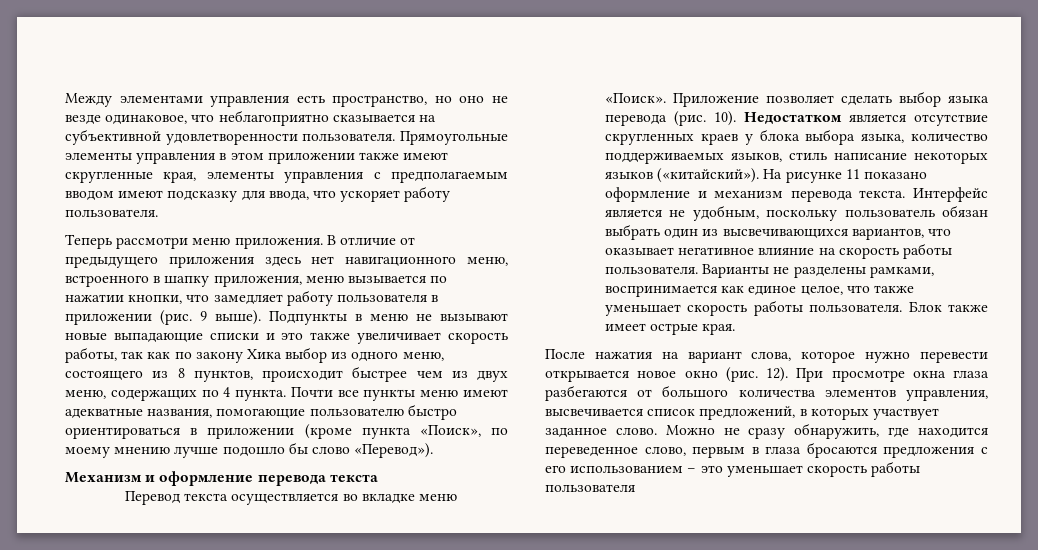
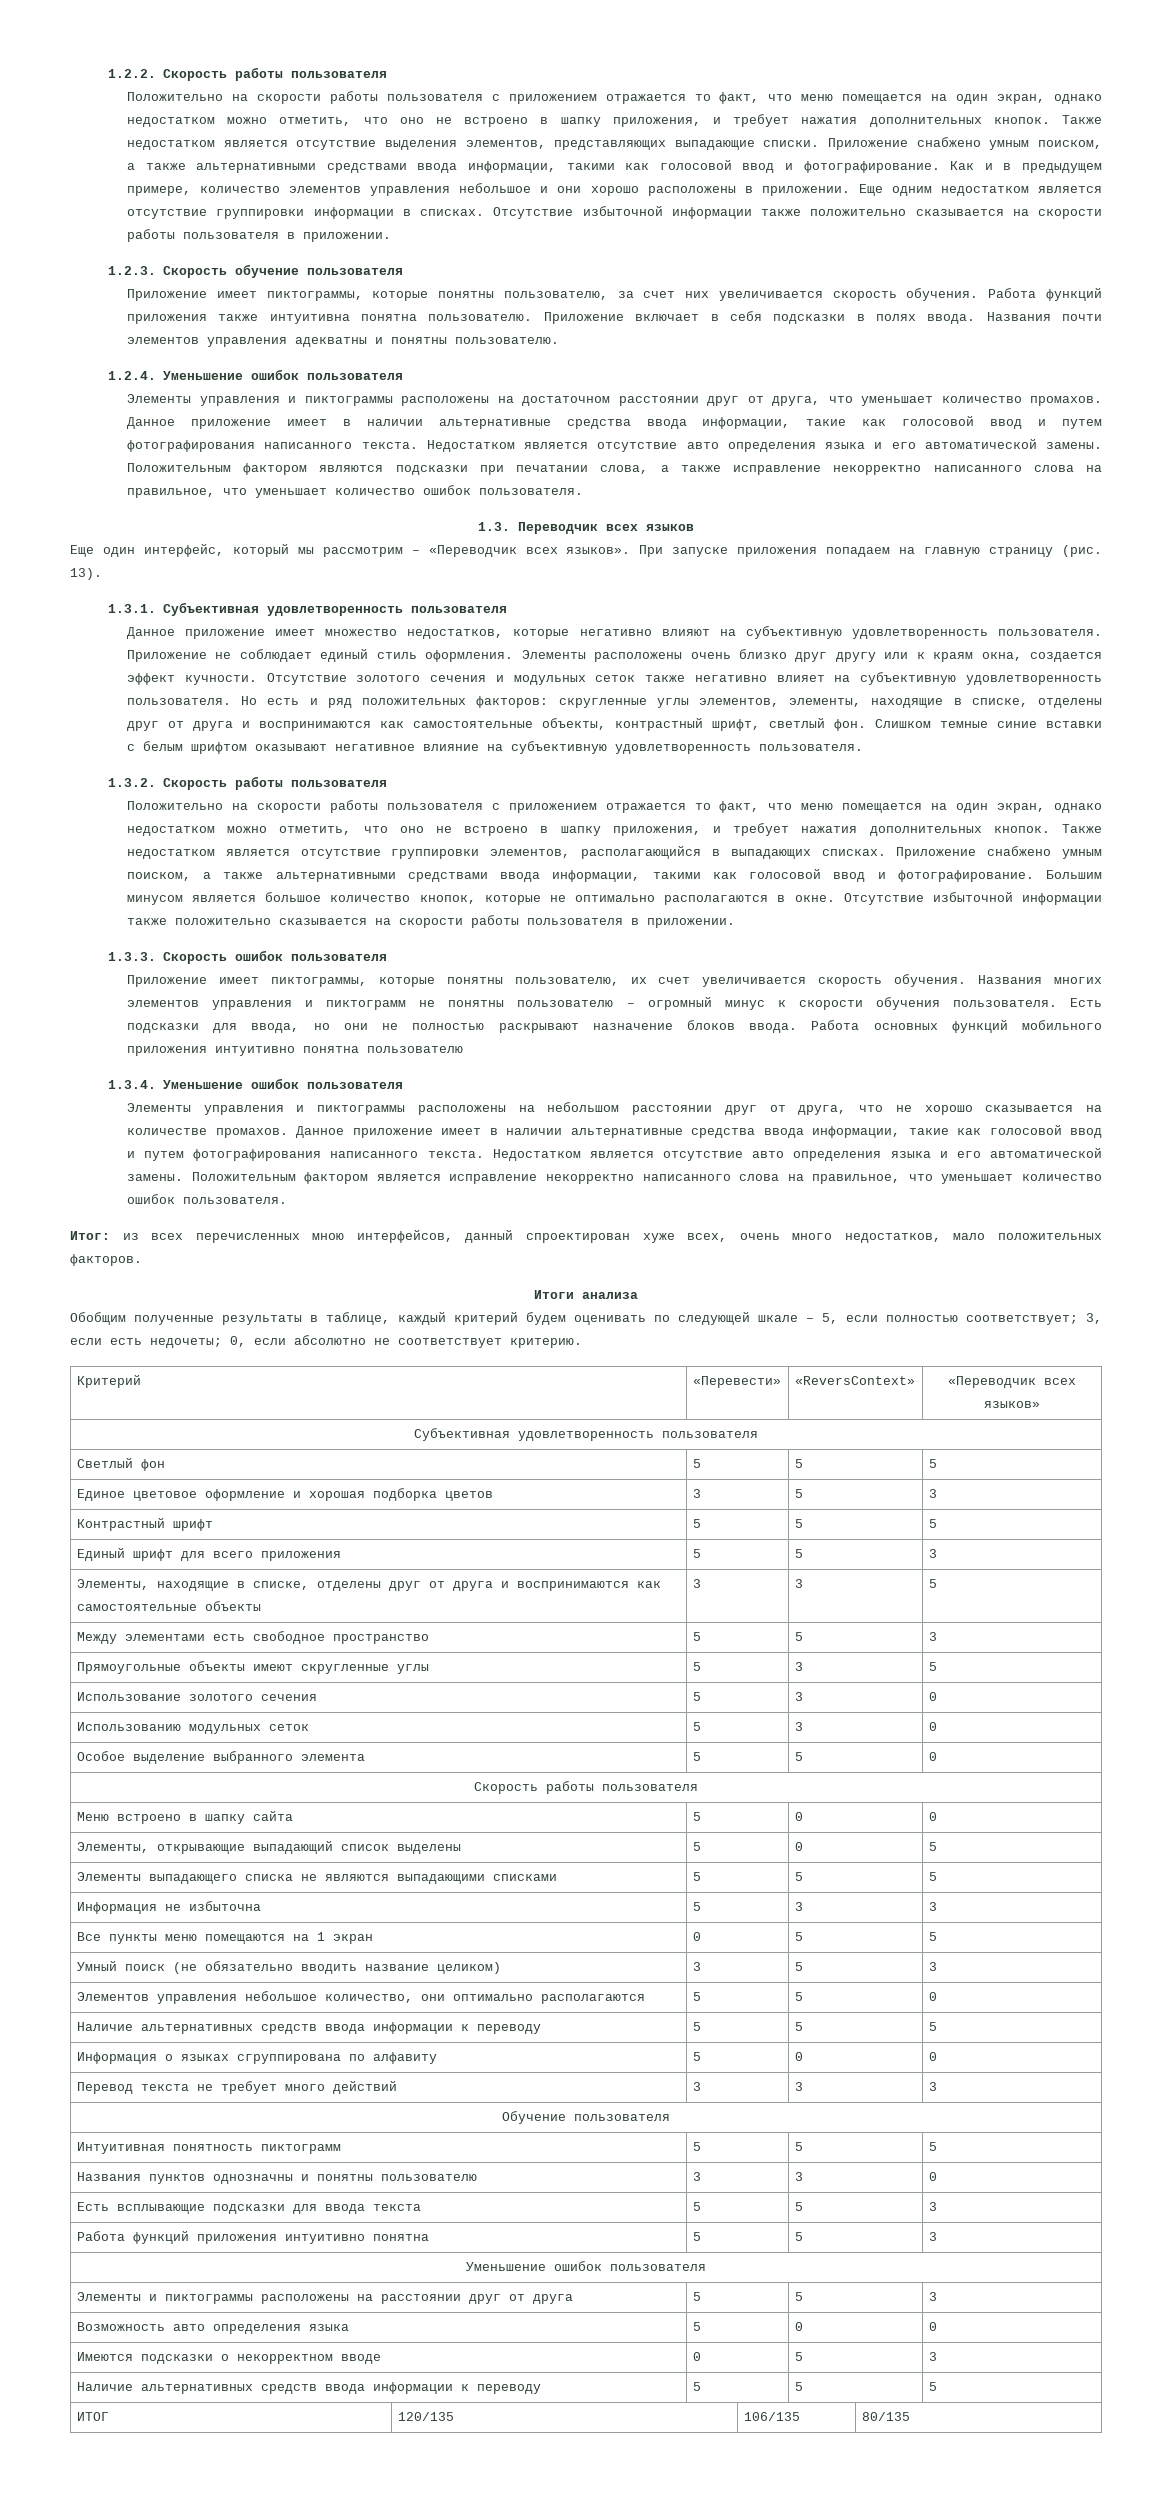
[65,93,508,107] [65,110,436,126] [65,129,509,145] [65,152,449,164] [65,171,508,183] [65,186,451,202] [65,209,158,217] [65,234,416,249] [65,256,509,268] [65,275,448,287] [65,290,439,306] [65,310,508,325] [65,332,508,344] [65,347,444,363] [65,366,508,382] [65,387,508,401] [65,404,457,420] [65,424,509,439] [65,442,434,458] [65,471,378,486] [125,491,458,505] [605,91,989,107] [605,111,988,126] [605,129,988,145] [605,152,988,164] [605,168,928,183] [605,187,988,202] [605,205,988,221] [605,224,952,240] [605,247,675,255] Между элементами управления есть пространство, но оно не везде одинаковое, что неблагоприятно сказывается на субъективной удовлетворенности пользователя. Прямоугольные элементы управления в этом приложении также имеют скругленные края, элементы управления с предполагаемым вводом имеют подсказку для ввода, что ускоряет работу пользователя. // Теперь рассмотри меню приложения. В отличие от предыдущего приложения здесь нет навигационного меню, встроенного в шапку приложения, меню вызывается по нажатии кнопки, что замедляет работу пользователя в приложении (рис. 9 выше). Подпункты в меню не вызывают новые выпадающие списки и это также увеличивает скорость работы, так как по закону Хика выбор из одного меню, состоящего из 8 пунктов, происходит быстрее чем из двух меню, содержащих по 4 пункта. Почти все пункты меню имеют адекватные названия, помогающие пользователю быстро ориентироваться в приложении (кроме пункта «Поиск», по моему мнению лучше подошло бы слово «Перевод»). // Механизм и оформление перевода текста // Перевод текста осуществляется во вкладке меню «Поиск». Приложение позволяет сделать выбор языка перевода (рис. 10). Недостатком является отсутствие скругленных краев у блока выбора языка, количество поддерживаемых языков, стиль написание некоторых языков («китайский»). На рисунке 11 показано оформление и механизм перевода текста. Интерфейс является не удобным, поскольку пользователь обязан выбрать один из высвечивающихся вариантов, что оказывает -> [108,67,387,81] [127,91,1103,104] [127,114,1103,127] [127,137,1102,150] [127,160,1103,173] [127,183,1103,196] [127,206,1102,219] [127,229,392,242] [108,264,403,278] [127,288,1103,301] [127,311,1102,324] [127,337,560,347] [108,369,403,380] [127,394,1103,406] [127,416,1103,429] [127,439,1102,452] [127,463,1103,475] [127,485,584,498] [478,522,694,534] [70,544,1103,557] [70,568,102,580] [108,602,507,616] [127,626,1103,639] [127,649,1103,662] [127,672,1103,685] [127,696,1102,708] [127,718,1102,731] [127,741,328,754] 1.2.2. Скорость работы пользователя // Положительно на скорости работы пользователя с приложением отражается то факт, что меню помещается на один экран, однако недостатком можно отметить, что оно не встроено в шапку приложения, и требует нажатия дополнительных кнопок. Также недостатком является отсутствие выделения элементов, представляющих выпадающие списки. Приложение снабжено умным поиском, а также альтернативными средствами ввода информации, такими как голосовой ввод и фотографирование. Как и в предыдущем примере, количество элементов управления небольшое и они хорошо расположены в приложении. Еще одним недостатком является отсутствие группировки информации в списках. Отсутствие избыточной информации также положительно сказывается на скорости работы пользователя в приложении. // 1.2.3. Скорость обучение пользователя // Приложение имеет пиктограммы, которые понятны пользователю, за счет них увеличивается скорость обучения. Работа функций приложения также интуитивна понятна пользователю. Приложение включает в себя подсказки в полях ввода. Названия почти элементов управления адекватны и понятны пользователю. // 1.2.4. Уменьшение ошибок пользователя // Элементы управления и пиктограммы расположены на достаточном расстоянии друг от друга, что уменьшает количество промахов. Данное приложение имеет в наличии альтернативные средства ввода информации, такие как голосовой ввод и путем фотографирования написанного текста. Недостатком является отсутствие авто определения языка и его автоматической замены. Положительным фактором являются подсказки при печатании слова, а также исправление некорректно написанного слова на правильное, что уменьшает количество ошибок пользователя. // 1.3. Переводчик всех языков // Еще один интерфейс, который мы рассмотрим – «Переводчик всех языков». При запуске приложения попадаем на главную страницу (рис. 13). // 1.3.1. Субъективная удовлетворенность пользователя // Данное приложение имеет множество недостатков, которые негативно влияют на субъективную удовлетворенность пользователя. Приложение не соблюдает единый стиль оформления. Элементы расположены очень близко друг другу или к краям окна, создается эффект кучности. Отсутствие золотого сечения и модульных сеток также негативно влияет на субъективную удовлетворенность пользователя. Но есть и ряд положительных факторов: скругленные углы элементов, элементы, находящие в списке, отделены друг от друга и воспринимаются как самостоятельные объекты, контрастный шрифт, светлый фон. Слишком темные синие вставки с белым шрифтом оказывают
[838,243,953,259] [605,264,934,278] [605,285,915,297] [605,300,988,316] [605,323,736,335] [545,349,988,363] [545,367,989,382] [545,385,988,401] [545,406,939,420] [545,423,988,439] [545,442,988,458] [545,461,921,477] [545,484,635,492] скорость работы пользователя. Варианты не разделены рамками, воспринимается как единое целое, что также уменьшает скорость работы пользователя. Блок также имеет острые края. // После нажатия на вариант слова, которое нужно перевести открывается новое окно (рис. 12). При просмотре окна глаза разбегаются от большого количества элементов управления, высвечивается список предложений, в которых участвует заданное слово. Можно не сразу обнаружить, где находится переведенное слово, первым в глаза бросаются предложения с его использованием – это уменьшает скорость работы пользователя -> [511,741,864,754] [108,776,387,790] [127,800,1103,813] [127,823,1103,836] [127,846,1103,859] [127,869,1103,882] [127,892,1103,905] [127,915,736,928] [108,950,387,964] [127,974,1102,987] [127,997,1103,1010] [127,1020,1102,1033] [127,1046,464,1056] [108,1078,403,1089] [127,1102,1103,1115] [127,1125,1103,1138] [127,1148,1103,1161] [127,1172,1103,1184] [127,1194,288,1204] [70,1230,1102,1243] [70,1254,142,1266] [534,1290,638,1299] [70,1312,1102,1325] [70,1335,582,1348] [76,1375,141,1388] [692,1376,781,1388] [794,1376,915,1385] [948,1376,1076,1388] [984,1401,1040,1408] [414,1428,758,1441] [76,1458,165,1471] [692,1459,701,1468] [794,1459,803,1468] [928,1459,937,1468] [76,1488,493,1501] [692,1489,701,1498] [794,1489,803,1498] [928,1489,937,1498] [76,1518,213,1531] [692,1519,701,1528] [794,1519,803,1528] [928,1519,937,1528] [76,1548,341,1561] [692,1549,701,1558] [794,1549,803,1558] [928,1549,937,1558] [76,1579,661,1591] [76,1601,261,1611] [692,1579,701,1588] [794,1579,803,1588] [928,1579,937,1588] [76,1631,429,1644] [692,1632,701,1641] [794,1632,803,1641] [928,1632,937,1641] [76,1661,429,1674] [692,1662,701,1671] [794,1662,803,1671] [928,1662,937,1671] [76,1692,317,1701] [692,1692,701,1701] [794,1692,803,1701] [928,1692,937,1701] [76,1722,309,1734] [692,1722,701,1731] [794,1722,803,1731] [928,1722,937,1731] [76,1751,365,1764] [692,1752,701,1761] [794,1752,803,1761] [928,1752,937,1761] [474,1781,698,1794] [76,1811,293,1824] [692,1812,701,1821] [794,1812,803,1821] [928,1812,937,1821] [76,1841,461,1854] [692,1842,701,1851] [794,1842,803,1851] [928,1842,937,1851] [76,1872,557,1884] [692,1872,701,1881] [794,1872,803,1881] [928,1872,937,1881] [76,1901,261,1914] [692,1902,701,1911] [794,1902,803,1911] [928,1902,937,1911] [76,1932,373,1944] [692,1932,701,1941] [794,1932,803,1941] [928,1932,937,1941] [76,1961,501,1974] [692,1962,701,1971] [794,1962,803,1971] [928,1962,937,1971] [76,1991,645,2004] [692,1992,701,2001] [794,1992,803,2001] [928,1992,937,2001] [76,2022,541,2034] [692,2022,701,2031] [794,2022,803,2031] [928,2022,937,2031] [76,2052,437,2064] [692,2052,701,2061] [794,2052,803,2061] [928,2052,937,2061] [76,2081,397,2094] [692,2082,701,2091] [794,2082,803,2091] [928,2082,937,2091] [502,2111,670,2124] [76,2142,341,2154] [692,2142,701,2151] [794,2142,803,2151] [928,2142,937,2151] [76,2172,477,2184] [692,2172,701,2181] [794,2172,803,2181] [928,2172,937,2181] [76,2202,421,2214] [692,2202,701,2211] [794,2202,803,2211] [928,2202,937,2211] [76,2231,429,2244] [692,2232,701,2241] [794,2232,803,2241] [928,2232,937,2241] [466,2261,706,2271] [76,2292,573,2304] [692,2292,701,2301] [794,2292,803,2301] [928,2292,937,2301] [76,2322,349,2334] [692,2322,701,2331] [794,2322,803,2331] [928,2322,937,2331] [76,2352,381,2364] [692,2352,701,2361] [794,2352,803,2361] [928,2352,937,2361] [76,2382,541,2394] [692,2382,701,2391] [794,2382,803,2391] [928,2382,937,2391] [76,2412,109,2421] [397,2412,454,2421] [743,2412,800,2421] [861,2412,910,2421] субъективную удовлетворенность пользователя. // 1.3.2. Скорость работы пользователя // Положительно на скорости работы пользователя с приложением отражается то факт, что меню помещается на один экран, однако недостатком можно отметить, что оно не встроено в шапку приложения, и требует нажатия дополнительных кнопок. Также недостатком является отсутствие группировки элементов, располагающийся в выпадающих списках. Приложение снабжено умным поиском, а также альтернативными средствами ввода информации, такими как голосовой ввод и фотографирование. Большим минусом является большое количество кнопок, которые не оптимально располагаются в окне. Отсутствие избыточной информации также положительно сказывается на скорости работы пользователя в приложении. // 1.3.3. Скорость ошибок пользователя // Приложение имеет пиктограммы, которые понятны пользователю, их счет увеличивается скорость обучения. Названия многих элементов управления и пиктограмм не понятны пользователю – огромный минус к скорости обучения пользователя. Есть подсказки для ввода, но они не полностью раскрывают назначение блоков ввода. Работа основных функций мобильного приложения интуитивно понятна пользователю // 1.3.4. Уменьшение ошибок пользователя // Элементы управления и пиктограммы расположены на небольшом расстоянии друг от друга, что не хорошо сказывается на количестве промахов. Данное приложение имеет в наличии альтернативные средства ввода информации, такие как голосовой ввод и путем фотографирования написанного текста. Недостатком является отсутствие авто определения языка и его автоматической замены. Положительным фактором является исправление некорректно написанного слова на правильное, что уменьшает количество ошибок пользователя. // Итог: из всех перечисленных мною интерфейсов, данный спроектирован хуже всех, очень много недостатков, мало положительных факторов. // Итоги анализа // Обобщим полученные результаты в таблице, каждый критерий будем оценивать по следующей шкале – 5, если полностью соответствует; 3, если есть недочеты; 0, если абсолютно не соответствует критерию. // Критерий | «Перевести» | «ReversContext» | «Переводчик всех языков» // Субъективная удовлетворенность пользователя // Светлый фон | 5 | 5 | 5 // Единое цветовое оформление и хорошая подборка цветов | 3 | 5 | 3 // Контрастный шрифт | 5 | 5 | 5 // Единый шрифт для всего приложения | 5 | 5 | 3 // Элементы, находящие в списке, отделены друг от друга и воспринимаются как самостоятельные объекты | 3 | 3 | 5 // Между элементами есть свободное пространство | 5 | 5 | 3 // Прямоугольные объекты имеют скругленные углы | 5 | 3 | 5 // Использование золотого сечения | 5 | 3 | 0 // Использованию модульных сеток | 5 | 3 | 0 // Особое выделение выбранного элемента | 5 | 5 | 0 // Скорость работы пользователя // Меню встроено в шапку сайта | 5 | 0 | 0 // Элементы, открывающие выпадающий список выделены | 5 | 0 | 5 // Элементы выпадающего списка не являются выпадающими списками | 5 | 5 | 5 // Информация не избыточна | 5 | 3 | 3 // Все пункты меню помещаются на 1 экран | 0 | 5 | 5 // Умный поиск (не обязательно вводить название целиком) | 3 | 5 | 3 // Элементов управления небольшое количество, они оптимально располагаются | 5 | 5 | 0 // Наличие альтернативных средств ввода информации к переводу | 5 | 5 | 5 // Информация о языках сгруппирована по алфавиту | 5 | 0 | 0 // Перевод текста не требует много действий | 3 | 3 | 3 // Обучение пользователя // Интуитивная понятность пиктограмм | 5 | 5 | 5 // Названия пунктов однозначны и понятны пользователю | 3 | 3 | 0 // Есть всплывающие подсказки для ввода текста | 5 | 5 | 3 // Работа функций приложения интуитивно понятна | 5 | 5 | 3 // Уменьшение ошибок пользователя // Элементы и пиктограммы расположены на расстоянии друг от друга | 5 | 5 | 3 // Возможность авто определения языка | 5 | 0 | 0 // Имеются подсказки о некорректном вводе | 0 | 5 | 3 // Наличие альтернативных средств ввода информации к переводу | 5 | 5 | 5 // ИТОГ | 120/135 | 106/135 | 80/135

